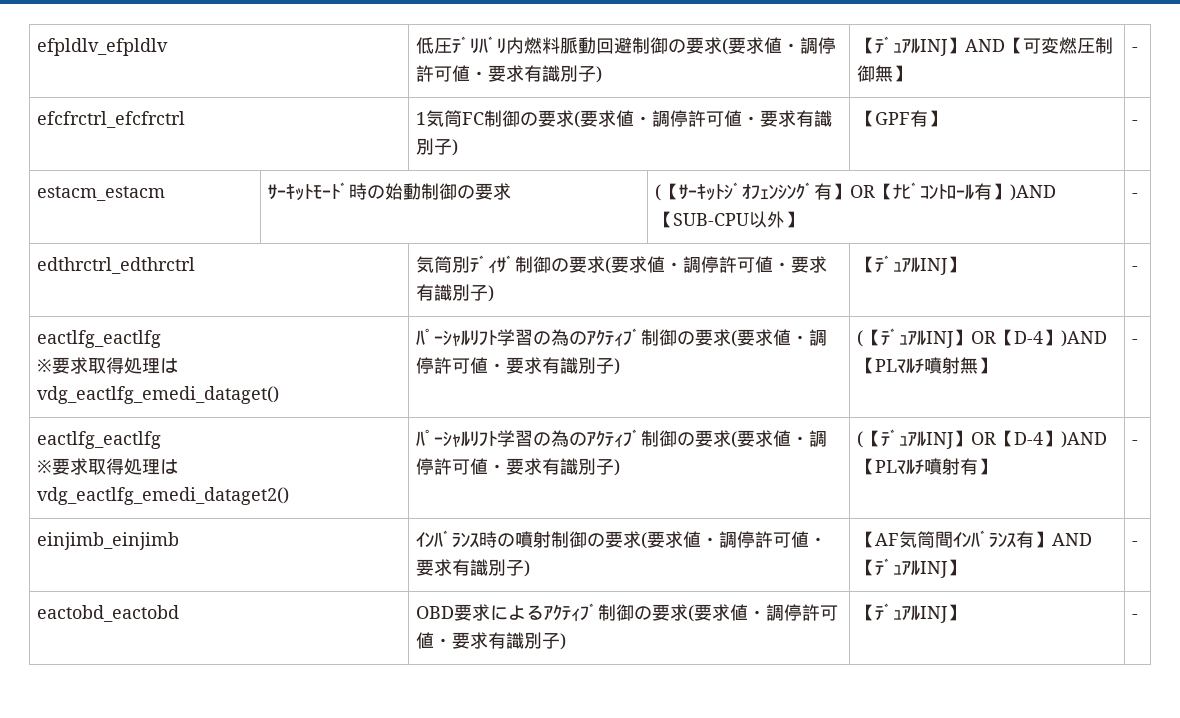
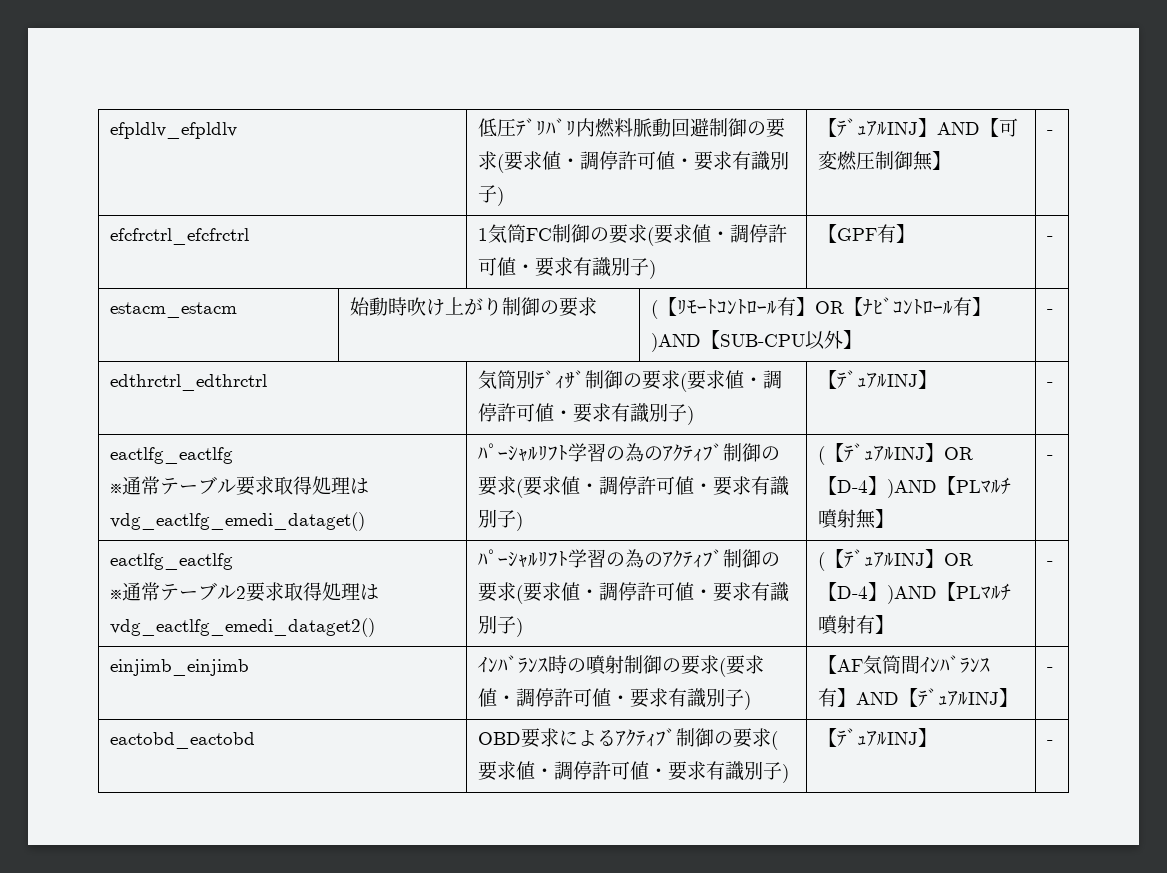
[268,182,512,201] [655,182,815,201] ｻｰｷｯﾄﾓｰﾄﾞ時の始動制御の要求 | (【ｻｰｷｯﾄｼﾞｵﾌｪﾝｼﾝｸﾞ -> [349,297,597,317] [650,297,777,319] 始動時吹け上がり制御の要求 | (【ﾘﾓｰﾄｺﾝﾄﾛｰﾙ
(53, 365) none -> [121,476,236,495] 通常テーブル
(53, 466) none -> [121,582,246,601] 通常テーブル2

